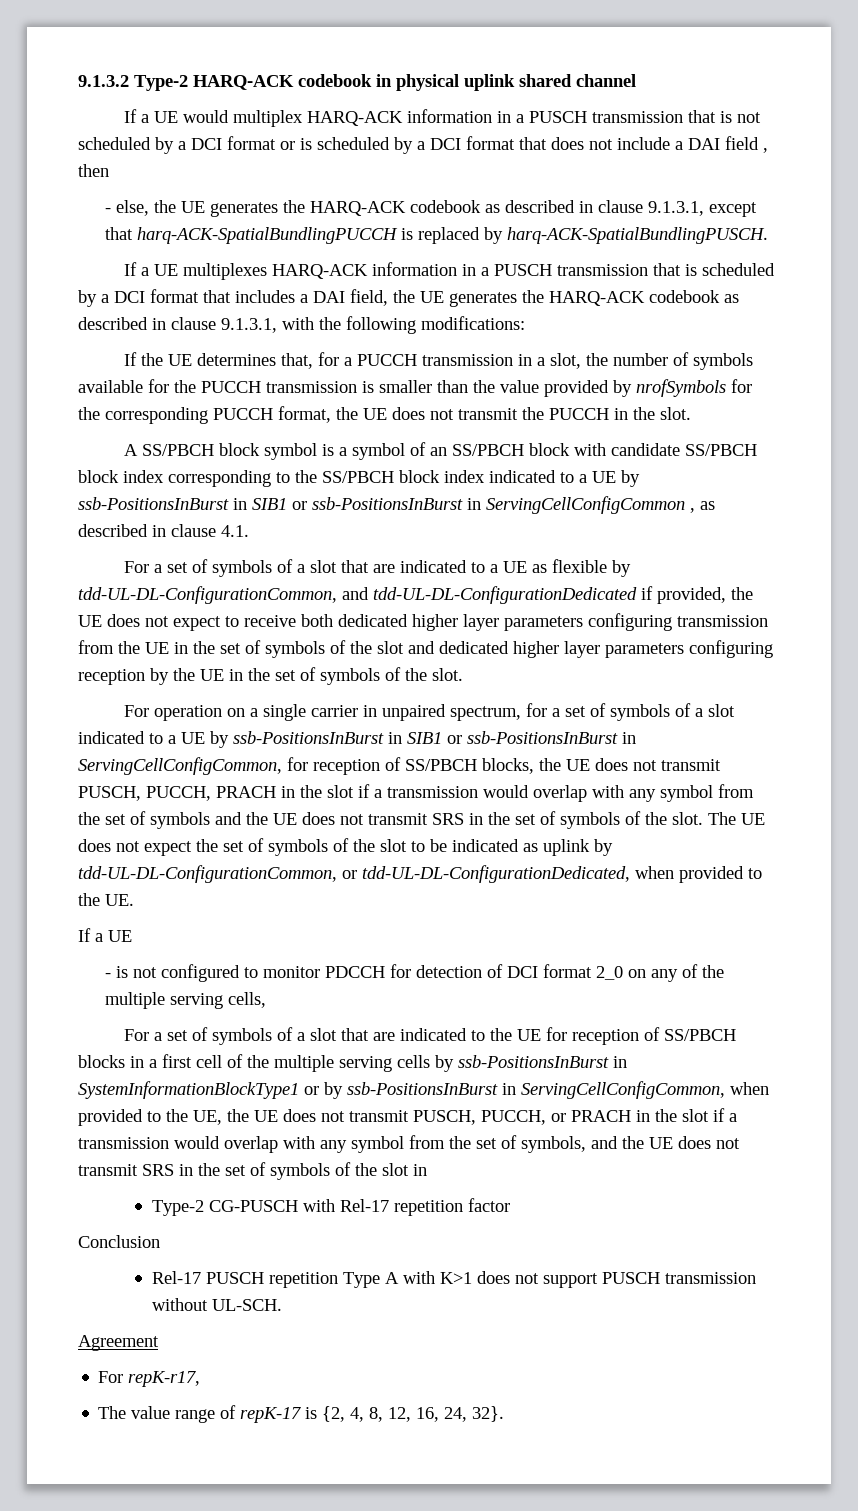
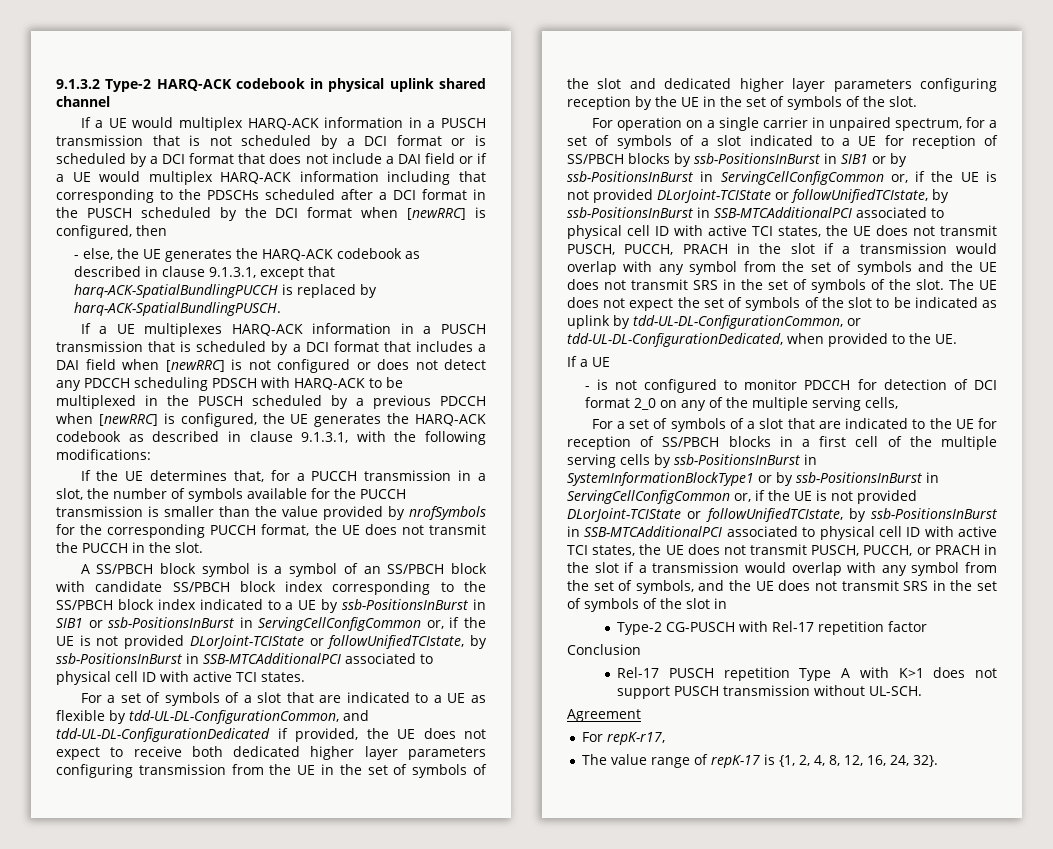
[763,148,768,153] , -> [458,153,488,164] [56,171,486,185] [56,189,486,203] [56,207,487,221] [56,225,132,239] or if a UE would multiplex HARQ-ACK information including that corresponding to the PDSCHs scheduled after a DCI format in the PUSCH scheduled by the DCI format when [newRRC] is configured,
[350,289,388,306] field, -> [85,359,486,373] [56,377,403,391] [56,395,486,409] [56,413,257,427] field when [newRRC] is not configured or does not detect any PDCCH scheduling PDSCH with HARQ-ACK to be multiplexed in the PUSCH scheduled by a previous PDCCH when [newRRC] is configured,
[690,501,715,513] [78,524,249,537] , as described in clause 4.1. -> [426,617,486,629] [56,635,487,649] [56,653,433,664] [56,671,305,685] or, if the UE is not provided DLorJoint-TCIState or followUnifiedTCIstate, by ssb-PositionsInBurst in SSB-MTCAdditionalPCI associated to physical cell ID with active TCI states.
[210,731,636,748] [78,757,534,775] by ssb-PositionsInBurst in SIB1 or ssb-PositionsInBurst in ServingCellConfigCommon, for reception of SS/PBCH blocks, -> [884,135,998,149] [567,153,907,167] [567,171,997,185] [567,189,949,203] [567,207,944,218] [567,225,821,239] for reception of SS/PBCH blocks by ssb-PositionsInBurst in SIB1 or by ssb-PositionsInBurst in ServingCellConfigCommon or, if the UE is not provided DLorJoint-TCIState or followUnifiedTCIstate, by ssb-PositionsInBurst in SSB-MTCAdditionalPCI associated to physical cell ID with active TCI states,
[521,1081,769,1099] [78,1109,222,1126] ServingCellConfigCommon, when provided to the UE, -> [567,490,917,504] [567,508,997,522] [567,526,997,540] [567,545,636,556] ServingCellConfigCommon or, if the UE is not provided DLorJoint-TCIState or followUnifiedTCIstate, by ssb-PositionsInBurst in SSB-MTCAdditionalPCI associated to physical cell ID with active TCI states,
[322,1406,346,1422] {2, -> [778,755,810,767] {1, 2,

